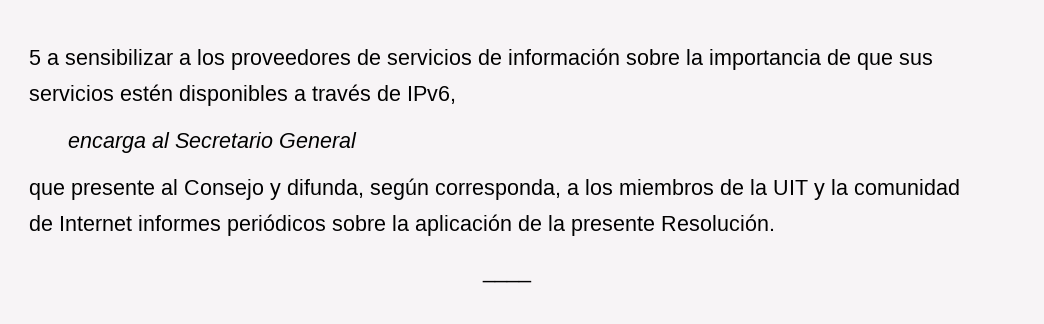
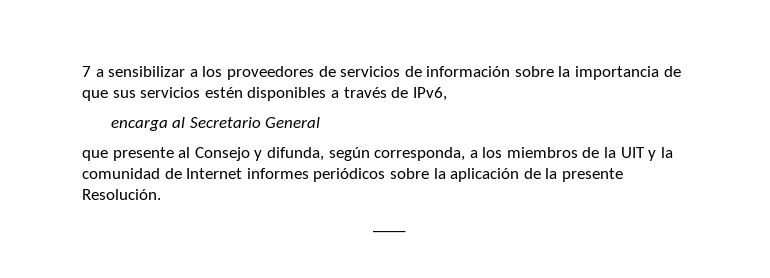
[29,50,41,65] 5 -> [82,66,91,77] 7

